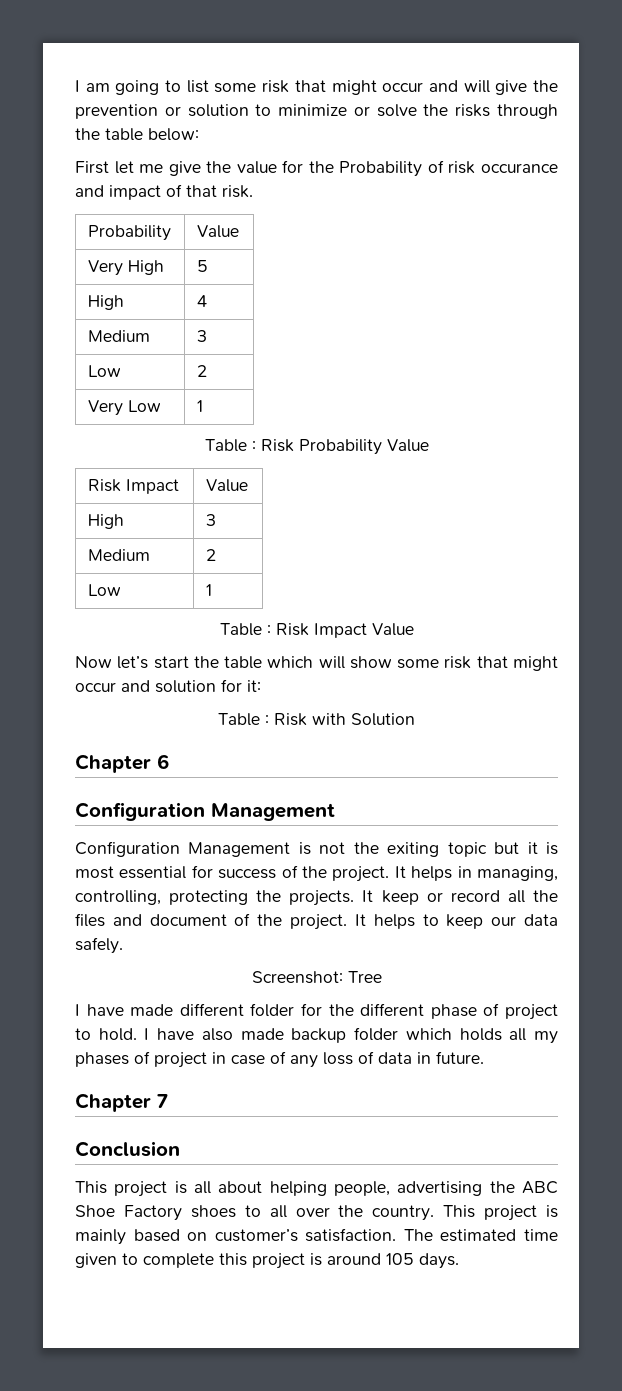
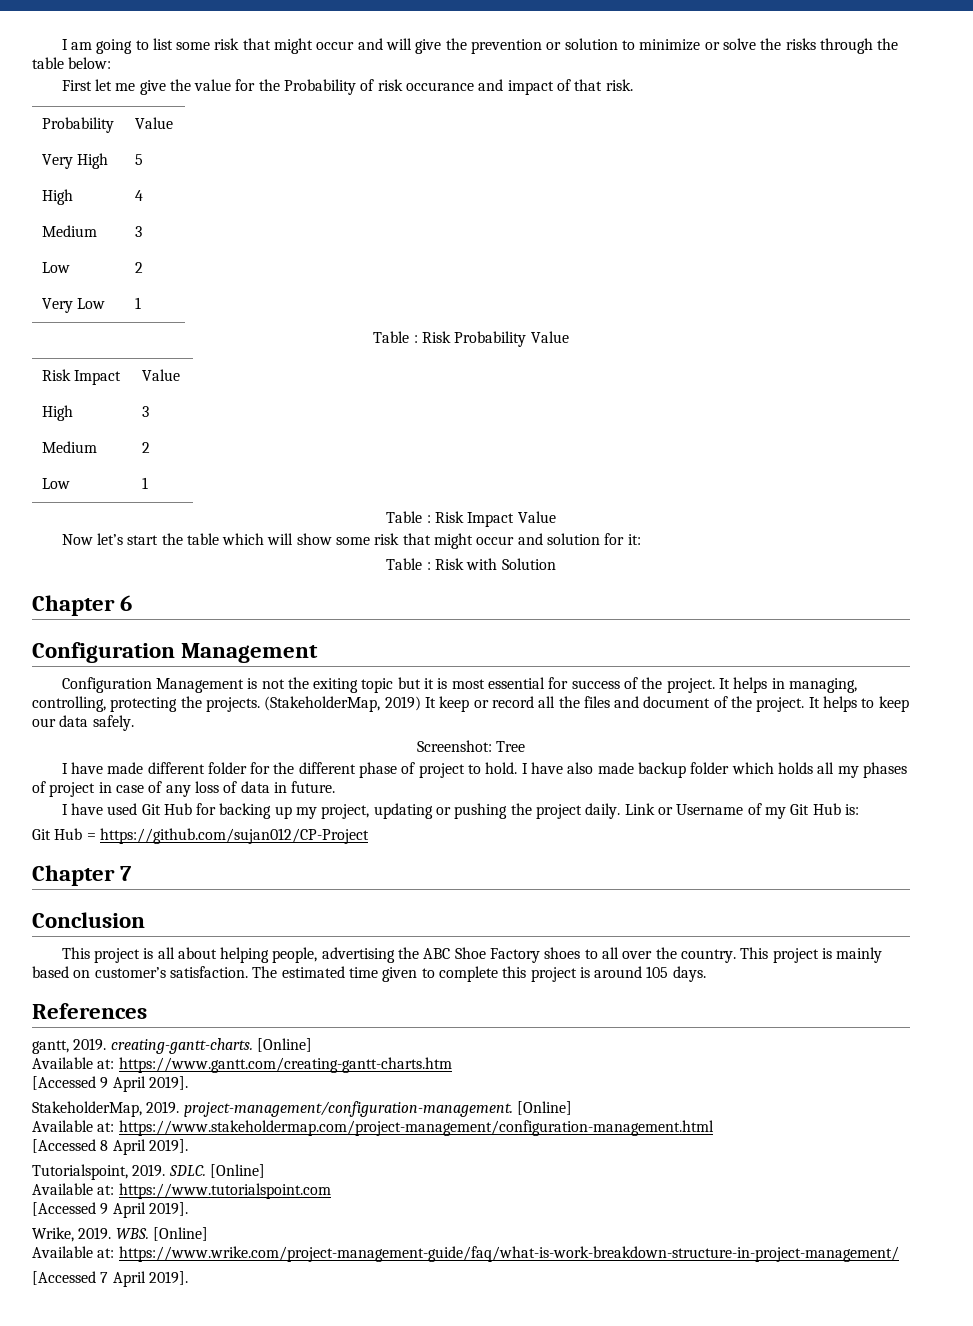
(355, 898) none -> [264,696,421,712] (StakeholderMap, 2019)
(484, 1057) none -> [61,803,859,819] [32,828,369,844] // I have used Git Hub for backing up my project, updating or pushing the project daily. Link or Username of my Git Hub is: // Git Hub = https://github.com/sujan012/CP-Project
(459, 1261) none -> [32,1003,147,1019] [32,1038,312,1054] [32,1057,452,1073] [32,1076,188,1092] [32,1101,572,1117] [32,1120,714,1136] [32,1139,188,1155] [32,1164,265,1180] [32,1183,331,1199] [32,1202,188,1218] [32,1227,208,1242] [32,1246,899,1262] [32,1271,188,1287] // References // gantt, 2019. creating-gantt-charts. [Online] // Available at: https://www.gantt.com/creating-gantt-charts.htm // [Accessed 9 April 2019]. // StakeholderMap, 2019. project-management/configuration-management. [Online] // Available at: https://www.stakeholdermap.com/project-management/configuration-management.html // [Accessed 8 April 2019]. // Tutorialspoint, 2019. SDLC. [Online] // Available at: https://www.tutorialspoint.com // [Accessed 9 April 2019]. // Wrike, 2019. WBS. [Online] // Available at: https://www.wrike.com/project-management-guide/faq/what-is-work-breakdown-structure-in-project-management/ // [Accessed 7 April 2019].

